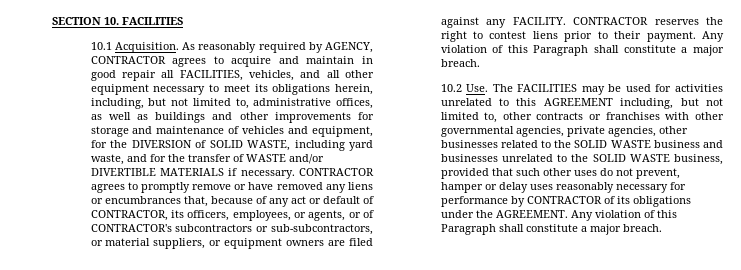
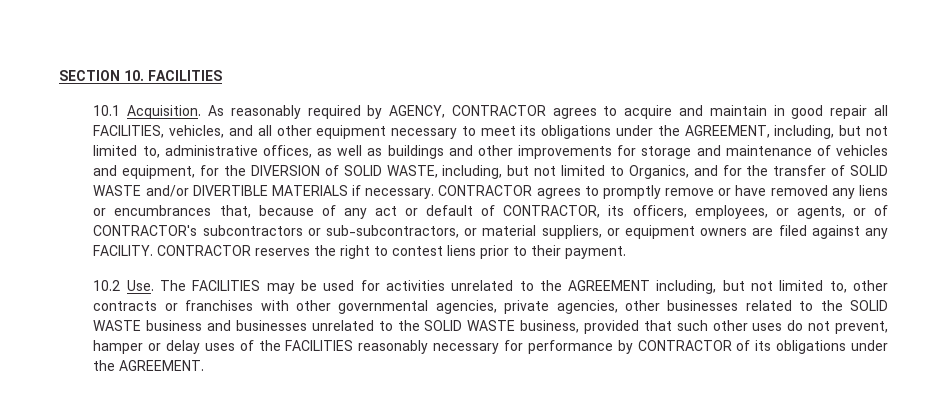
[334,84,373,95] herein, -> [616,125,770,138] under the AGREEMENT,
[294,140,373,151] [90,154,124,165] including yard waste, -> [442,165,689,179] including, but not limited to Organics,
(244, 158) none -> [849,165,888,176] SOLID
[702,31,724,42] [440,45,724,56] [440,59,480,67] Any violation of this Paragraph shall constitute a major breach. -> (627, 252) none
[516,98,537,106] this -> [539,280,562,291] the
(553, 187) none -> [239,340,354,351] of the FACILITIES
[570,210,677,221] [440,224,662,235] Any violation of this Paragraph shall constitute a major breach. -> (205, 365) none

